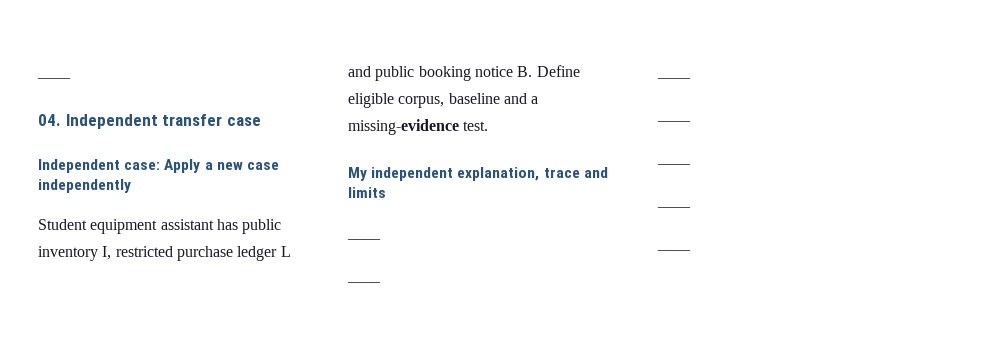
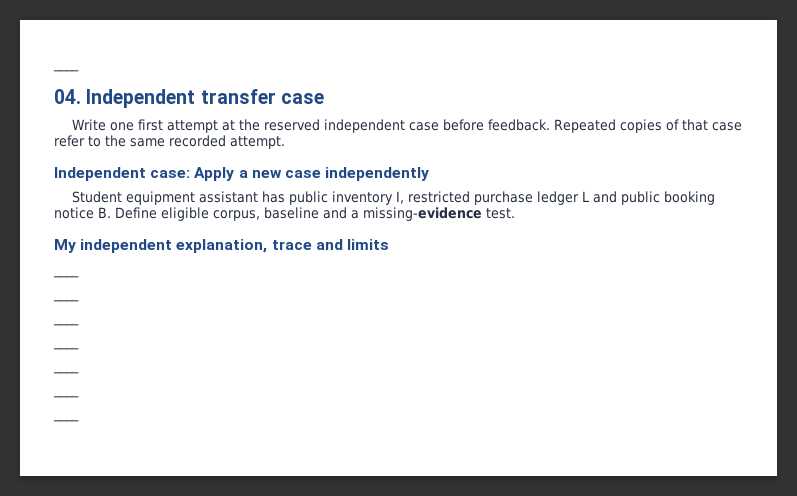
(261, 121) none -> [72,119,743,133] [54,135,285,149] // Write one first attempt at the reserved independent case before feedback. Repeated copies of that case refer to the same recorded attempt.

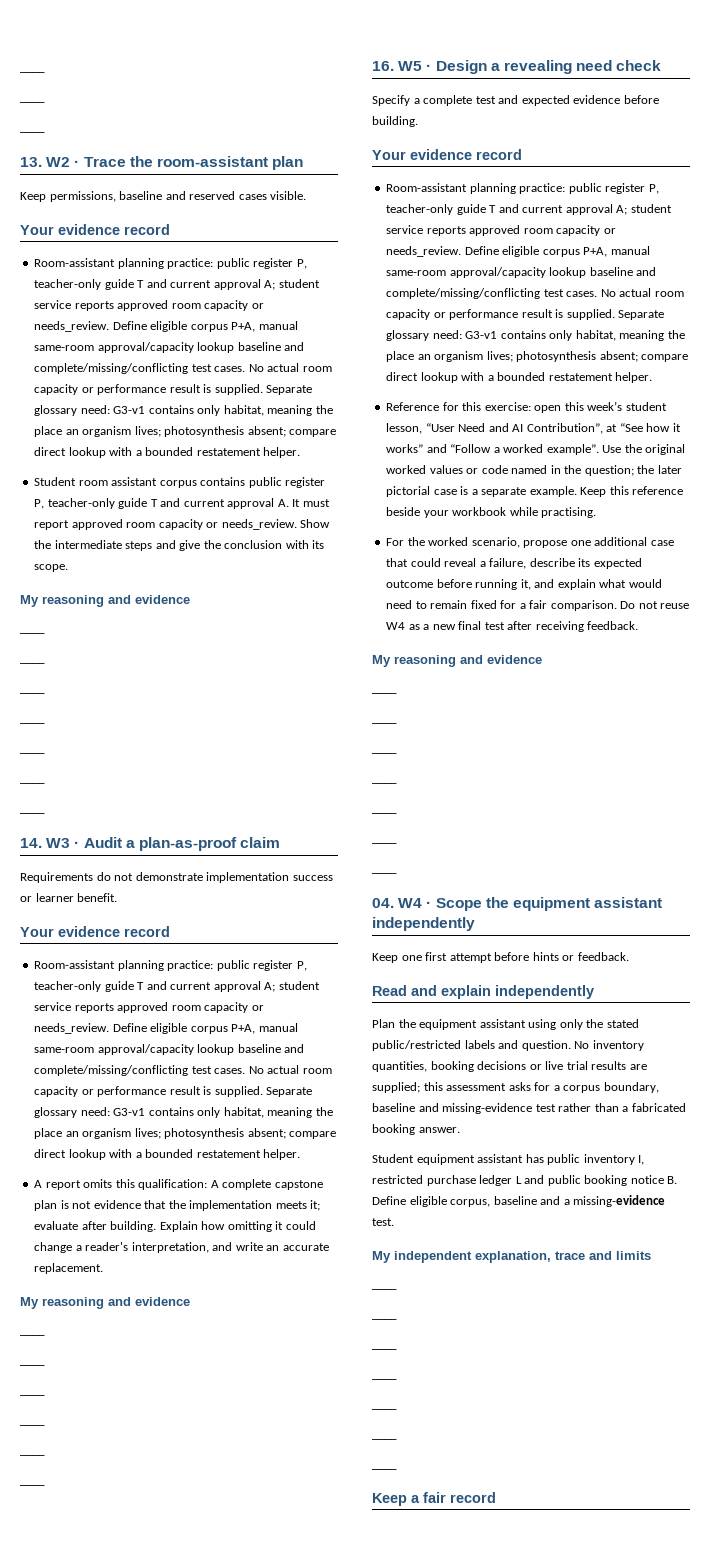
[53,68,79,72] [54,89,324,108] [72,119,743,133] [54,135,285,149] [54,167,430,181] ____ // 04. Independent transfer case // Write one first attempt at the reserved independent case before feedback. Repeated copies of that case refer to the same recorded attempt. // Independent case: Apply a new case independently -> [20,71,45,73] [20,101,45,103] [20,131,45,133] [20,156,304,170] [20,191,307,202] [20,224,170,235] [34,258,307,269] [34,279,320,290] [34,300,264,311] [34,321,298,332] [34,342,305,353] [34,363,332,374] [34,384,313,395] [34,405,333,416] [34,426,337,437] [34,447,301,458] [34,477,326,488] [34,498,330,509] [34,519,331,530] [34,540,325,551] [34,564,69,572] [20,595,190,607] [20,632,45,634] [20,662,45,664] [20,692,45,694] [20,722,45,724] [20,752,45,754] [20,782,45,784] [20,812,45,814] [20,837,281,851] [20,872,333,883] [20,893,118,902] [20,926,170,937] [34,960,307,971] [34,981,320,992] [34,1002,264,1013] [34,1023,298,1034] [34,1044,305,1055] [34,1065,332,1076] [34,1086,313,1097] [34,1107,333,1118] [34,1128,337,1139] [34,1149,301,1160] [34,1179,323,1190] [34,1200,321,1211] [34,1221,316,1232] [34,1242,329,1253] [34,1263,104,1274] [20,1297,190,1309] [20,1334,45,1336] [20,1364,45,1366] [20,1394,45,1396] [20,1424,45,1426] [20,1454,45,1456] [20,1484,45,1486] [372,60,662,74] [372,95,659,106] [372,116,418,127] [372,149,522,160] [386,183,659,194] [386,204,672,215] [386,225,616,236] [386,246,650,257] [386,267,657,278] [386,288,684,299] [386,309,665,320] [386,330,685,341] [386,351,689,362] [386,372,653,383] [386,401,667,413] [386,423,681,434] [386,444,686,455] [386,465,682,476] [386,486,684,497] [386,507,597,518] [386,537,674,548] [386,558,642,569] [386,579,662,590] [386,600,690,611] [386,621,639,632] [372,655,542,667] [372,692,397,694] [372,722,397,724] [372,752,397,754] [372,782,397,784] [372,812,397,814] [372,842,397,844] [372,872,397,874] [372,897,663,911] [372,917,475,931] [372,952,629,963] [372,985,594,999] [372,1019,639,1030] [372,1040,644,1051] [372,1061,647,1072] [372,1082,659,1093] [372,1103,686,1114] [372,1124,460,1135] ____ // ____ // ____ // 13. W2 · Trace the room-assistant plan // Keep permissions, baseline and reserved cases visible. // Your evidence record // Room-assistant planning practice: public register P, teacher-only guide T and current approval A; student service reports approved room capacity or needs_review. Define eligible corpus P+A, manual same-room approval/capacity lookup baseline and complete/missing/conflicting test cases. No actual room capacity or performance result is supplied. Separate glossary need: G3-v1 contains only habitat, meaning the place an organism lives; photosynthesis absent; compare direct lookup with a bounded restatement helper. // Student room assistant corpus contains public register P, teacher-only guide T and current approval A. It must report approved room capacity or needs_review. Show the intermediate steps and give the conclusion with its scope. // My reasoning and evidence // ____ // ____ // ____ // ____ // ____ // ____ // ____ // 14. W3 · Audit a plan-as-proof claim // Requirements do not demonstrate implementation success or learner benefit. // Your evidence record // Room-assistant planning practice: public register P, teacher-only guide T and current approval A; student service reports approved room capacity or needs_review. Define eligible corpus P+A, manual same-room approval/capacity lookup baseline and complete/missing/conflicting test cases. No actual room capacity or performance result is supplied. Separate glossary need: G3-v1 contains only habitat, meaning the place an organism lives; photosynthesis absent; compare direct lookup with a bounded restatement helper. // A report omits this qualification: A complete capstone plan is not evidence that the implementation meets it; evaluate after building. Explain how omitting it could change a reader's interpretation, and write an accurate replacement. // My reasoning and evidence // ____ // ____ // ____ // ____ // ____ // ____ // 16. W5 · Design a revealing need check // Specify a complete test and expected evidence before building. // Your evidence record // Room-assistant planning practice: public register P, teacher-only guide T and current approval A; student service reports approved room capacity or needs_review. Define eligible corpus P+A, manual same-room approval/capacity lookup baseline and complete/missing/conflicting test cases. No actual room capacity or performance result is supplied. Separate glossary need: G3-v1 contains only habitat, meaning the place an organism lives; photosynthesis absent; compare direct lookup with a bounded restatement helper. // Reference for this exercise: open this week’s student lesson, “User Need and AI Contribution”, at “See how it works” and “Follow a worked example”. Use the original worked values or code named in the question; the later pictorial case is a separate example. Keep this reference beside your workbook while practising. // For the worked scenario, propose one additional case that could reveal a failure, describe its expected outcome before running it, and explain what would need to remain fixed for a fair comparison. Do not reuse W4 as a new final test after receiving feedback. // My reasoning and evidence // ____ // ____ // ____ // ____ // ____ // ____ // ____ // 04. W4 · Scope the equipment assistant independently // Keep one first attempt before hints or feedback. // Read and explain independently // Plan the equipment assistant using only the stated public/restricted labels and question. No inventory quantities, booking decisions or live trial results are supplied; this assessment asks for a corpus boundary, baseline and missing-evidence test rather than a fabricated booking answer.
(79, 420) none -> [372,1492,496,1506] // Keep a fair record

